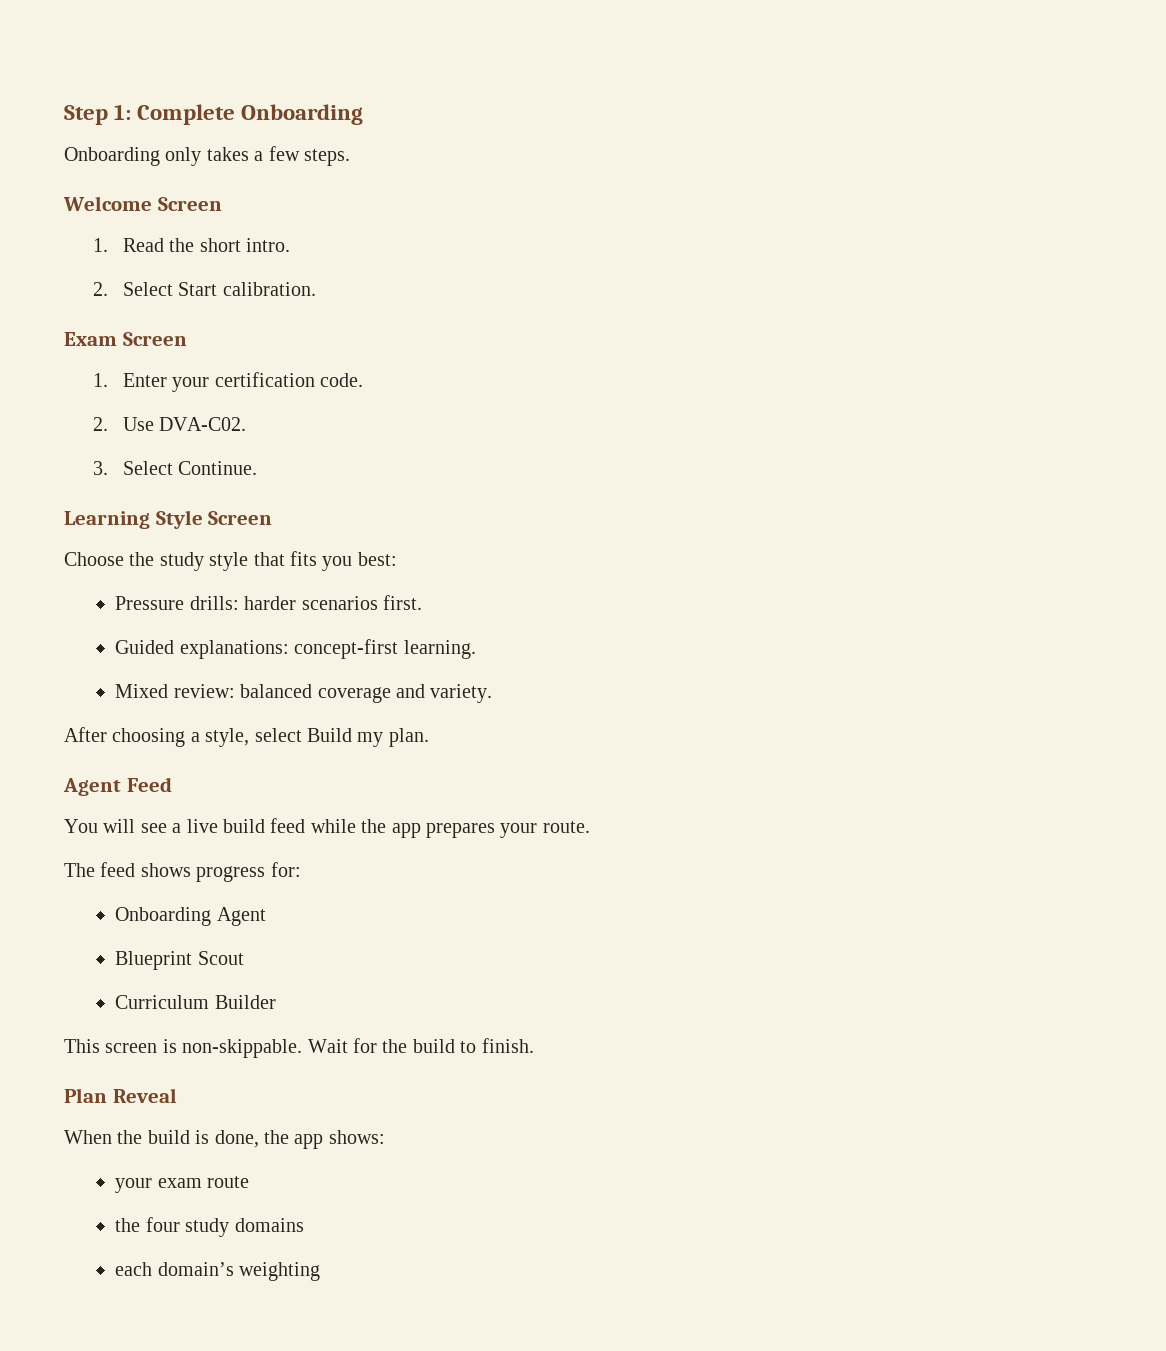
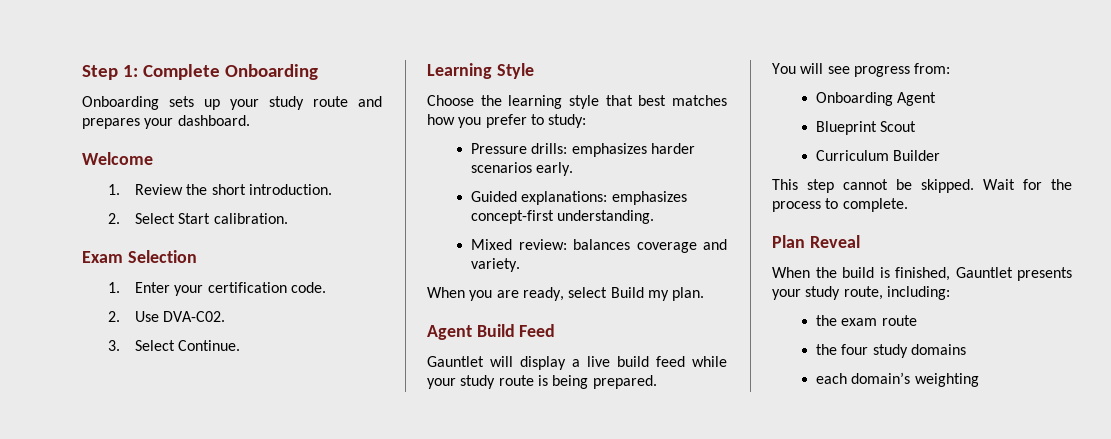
[165,146,350,166] only takes a few steps. -> [169,96,382,110] [82,115,250,129] sets up your study route and prepares your dashboard.
[157,197,222,211] [93,238,164,252] Screen // 1. Read -> [108,184,183,195] // 1. Review
[246,238,291,252] intro. -> [248,184,332,195] introduction.
[122,332,187,346] Screen -> [127,250,197,263] Selection
[208,511,273,525] Screen -> (534, 71) none
[159,552,204,571] study -> [508,95,563,109] learning
[290,551,397,571] fits you best: -> [638,95,727,106] [427,114,587,128] best matches how you prefer to study:
(239, 603) none -> [571,143,647,157] emphasizes
[383,595,423,610] first. -> [536,162,574,176] early.
[294,639,476,659] concept-first learning. -> [611,191,687,205] [471,210,655,224] emphasizes concept-first understanding.
[240,684,313,698] balanced -> [573,239,631,250] balances
[64,727,250,747] After choosing a style, -> [427,287,564,301] When you are ready,
(121, 787) none -> [476,324,515,337] Build
[64,819,167,833] You will see -> [427,356,566,370] Gauntlet will display
[361,819,590,838] [64,862,301,882] the app prepares your route. // The feed shows progress for: -> [427,375,657,389] [772,63,951,77] your study route is being prepared. // You will see progress from:
[105,1038,534,1058] screen is non-skippable. Wait for the build to finish. -> [807,179,1072,193] [772,198,908,212] step cannot be skipped. Wait for the process to complete.
[214,1130,385,1149] [115,1178,153,1193] done, the app shows: // your -> [895,267,1072,281] [772,286,950,300] [816,315,838,326] finished, Gauntlet presents your study route, including: // the

